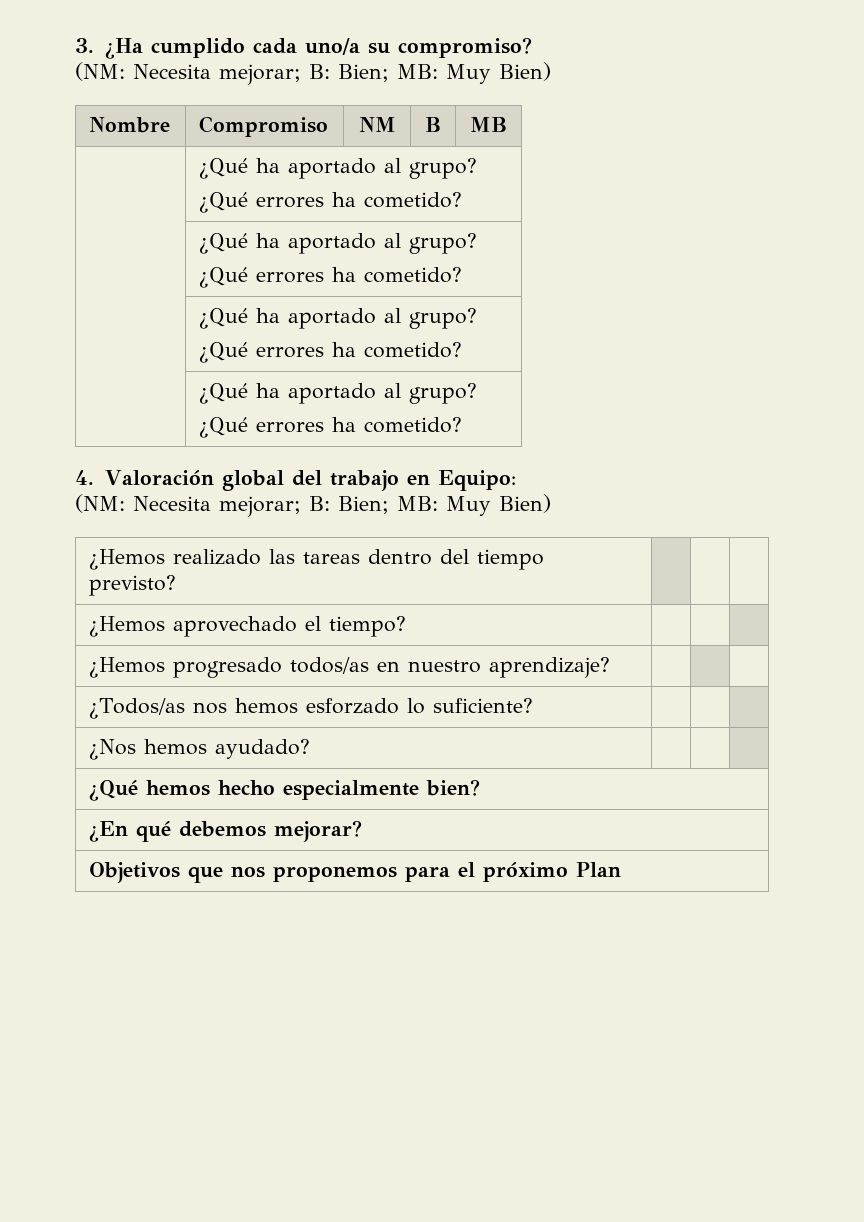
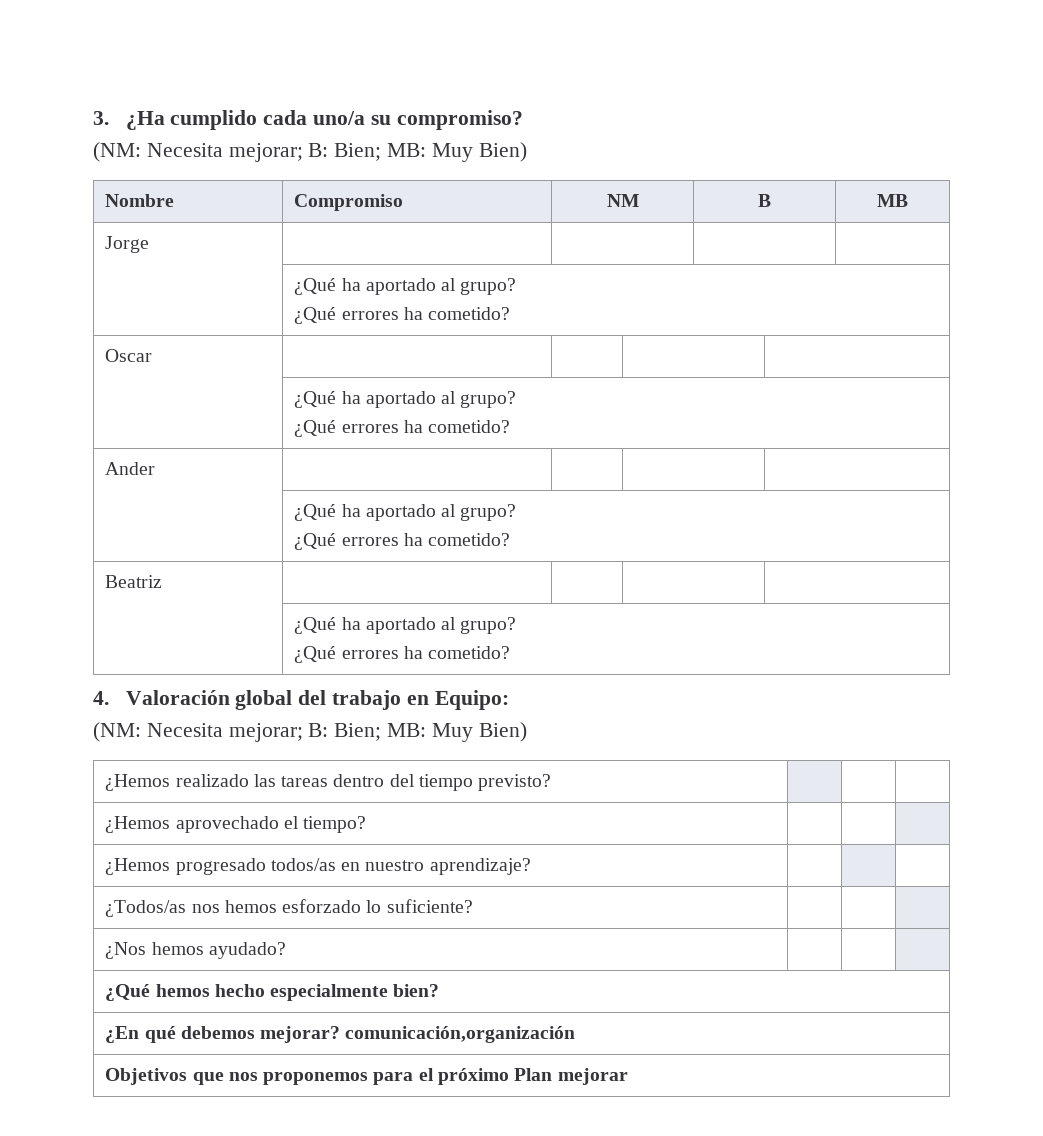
[199,158,478,179] [199,192,463,213] [199,233,478,254] [199,267,463,288] [199,308,478,329] [199,342,463,363] | ¿Qué ha aportado al grupo? // ¿Qué errores ha cometido? // | ¿Qué ha aportado al grupo? // ¿Qué errores ha cometido? // | ¿Qué ha aportado al grupo? // ¿Qué errores ha cometido? -> [105,236,150,253] [294,278,517,295] [294,307,511,324] [105,349,153,362] [294,391,517,408] [294,420,511,437] [105,462,156,475] [294,504,517,521] [294,533,511,550] [105,575,163,588] Jorge | | | | // | ¿Qué ha aportado al grupo? // ¿Qué errores ha cometido? // Oscar | | | | // | ¿Qué ha aportado al grupo? // ¿Qué errores ha cometido? // Ander | | | | // | ¿Qué ha aportado al grupo? // ¿Qué errores ha cometido? // Beatriz | | | |
(363, 831) none -> [345,1026,576,1043] comunicación,organización
(622, 869) none -> [557,1068,628,1085] mejorar

